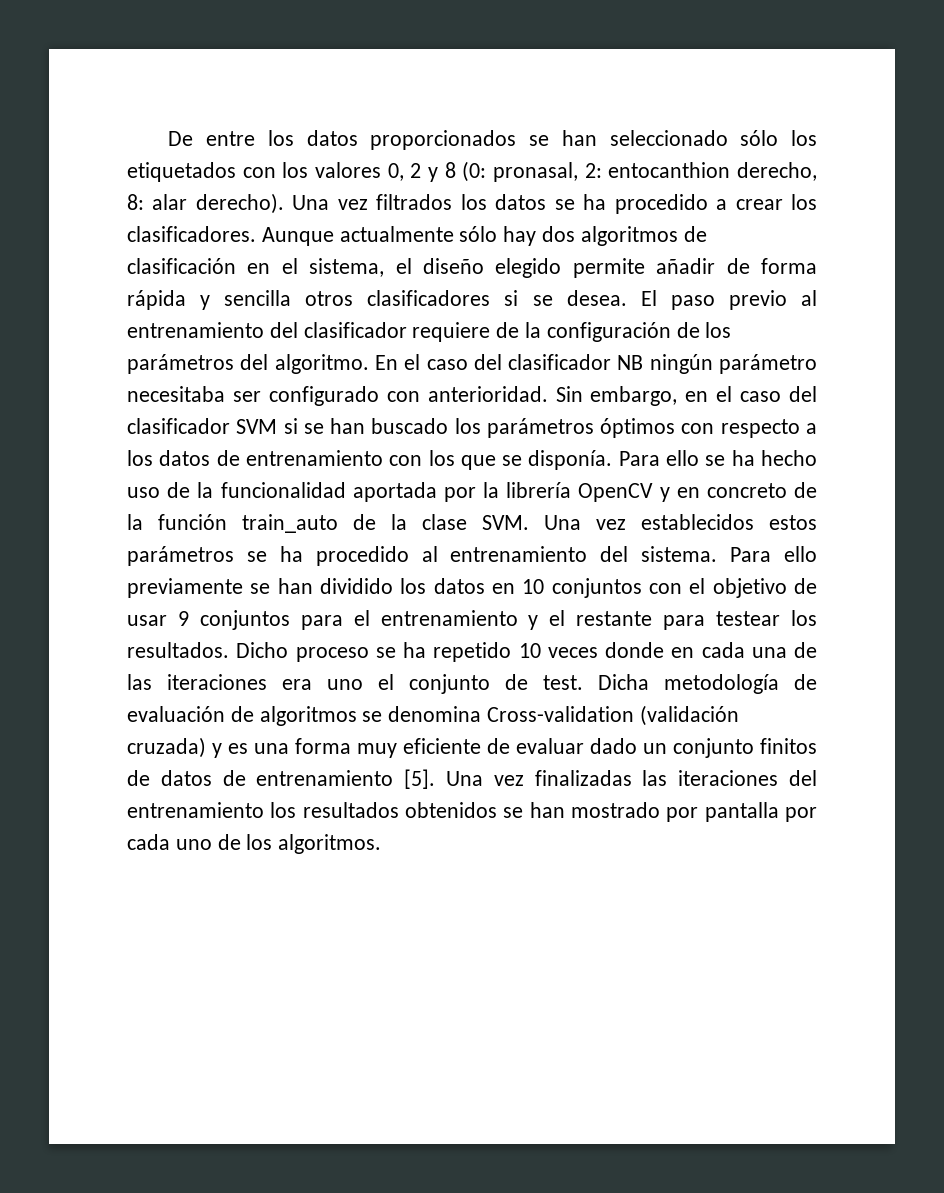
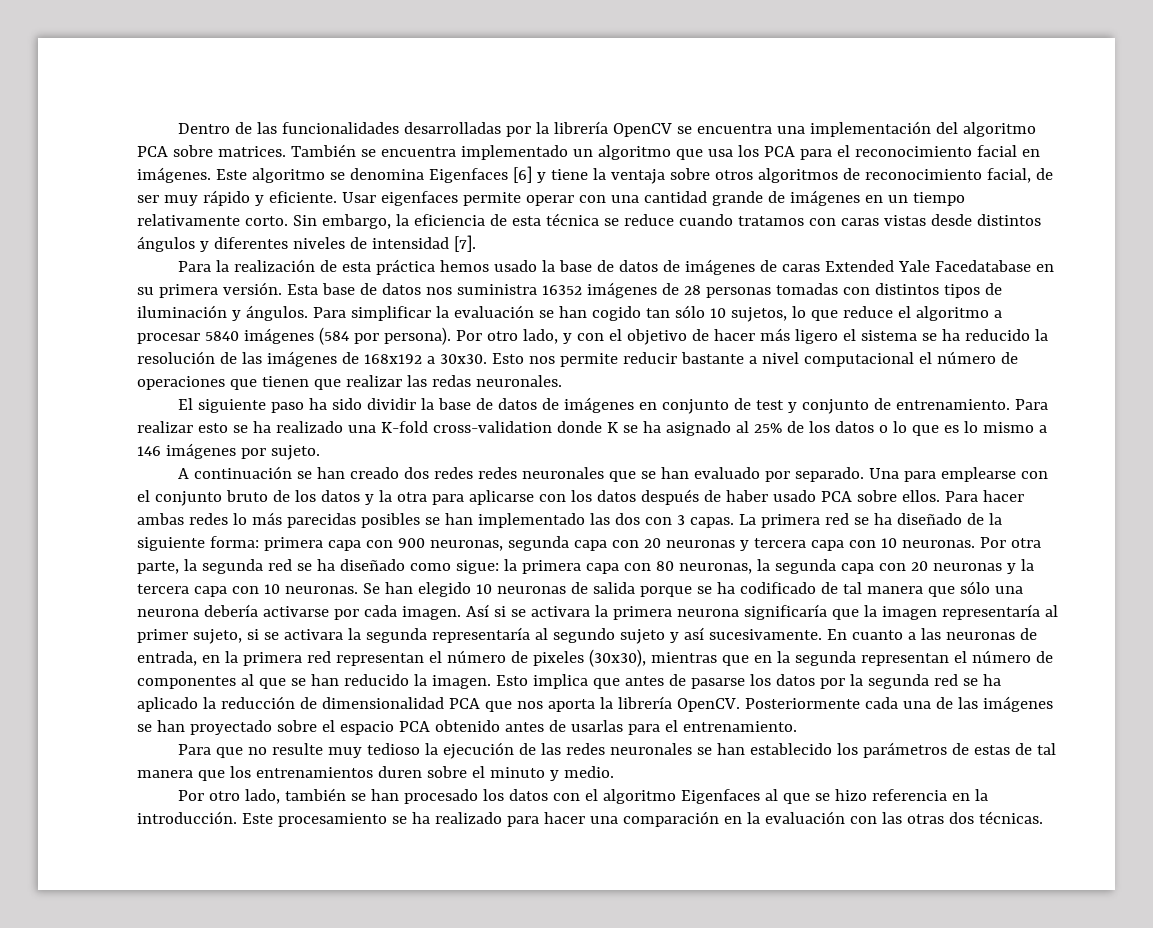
[168,130,818,150] [127,161,818,182] [127,193,817,214] [127,226,707,246] [127,258,817,278] [127,290,817,310] [127,322,732,342] [127,354,817,374] [127,386,817,406] [127,418,817,438] [127,450,817,470] [127,482,817,502] [127,514,817,533] [127,546,818,566] [127,578,817,598] [127,610,817,630] [127,642,817,662] [127,674,817,694] [127,705,739,726] [127,737,817,758] [127,769,817,789] [127,802,818,822] [127,834,382,854] De entre los datos proporcionados se han seleccionado sólo los etiquetados con los valores 0, 2 y 8 (0: pronasal, 2: entocanthion derecho, 8: alar derecho). Una vez filtrados los datos se ha procedido a crear los clasificadores. Aunque actualmente sólo hay dos algoritmos de clasificación en el sistema, el diseño elegido permite añadir de forma rápida y sencilla otros clasificadores si se desea. El paso previo al entrenamiento del clasificador requiere de la configuración de los parámetros del algoritmo. En el caso del clasificador NB ningún parámetro necesitaba ser configurado con anterioridad. Sin embargo, en el caso del clasificador SVM si se han buscado los parámetros óptimos con respecto a los datos de entrenamiento con los que se disponía. Para ello se ha hecho uso de la funcionalidad aportada por la librería OpenCV y en concreto de la función train_auto de la clase SVM. Una vez establecidos estos parámetros se ha procedido al entrenamiento del sistema. Para ello previamente se han dividido los datos en 10 conjuntos con el objetivo de usar 9 conjuntos para el entrenamiento y el restante para testear los resultados. Dicho proceso se ha repetido 10 veces donde en cada una de las iteraciones era uno el conjunto de test. Dicha metodología de evaluación de algoritmos se denomina Cross-validation (validación cruzada) y es una forma muy eficiente de evaluar dado un conjunto finitos de datos de entrenamiento [5]. Una vez finalizadas las iteraciones del entrenamiento los resultados obtenidos se han mostrado por pantalla por cada uno de los algoritmos. -> [177,121,1036,137] [137,144,1040,160] [137,166,1053,184] [137,190,965,206] [137,213,1041,229] [137,235,476,252] [177,259,1054,275] [137,282,1002,298] [137,305,1002,322] [137,327,1048,345] [137,351,1018,367] [137,375,562,390] [177,397,1048,414] [137,421,1047,436] [137,443,320,460] [177,466,1048,482] [137,489,1024,506] [137,512,1002,528] [137,536,1041,551] [137,559,1034,574] [137,581,1023,597] [137,604,1058,620] [137,627,1037,644] [137,649,1053,667] [137,674,1001,689] [137,696,1053,712] [137,720,797,735] [177,742,1056,759] [137,766,614,781] [177,788,988,804] [137,811,1043,827] Dentro de las funcionalidades desarrolladas por la librería OpenCV se encuentra una implementación del algoritmo PCA sobre matrices. También se encuentra implementado un algoritmo que usa los PCA para el reconocimiento facial en imágenes. Este algoritmo se denomina Eigenfaces [6] y tiene la ventaja sobre otros algoritmos de reconocimiento facial, de ser muy rápido y eficiente. Usar eigenfaces permite operar con una cantidad grande de imágenes en un tiempo relativamente corto. Sin embargo, la eficiencia de esta técnica se reduce cuando tratamos con caras vistas desde distintos ángulos y diferentes niveles de intensidad [7]. // Para la realización de esta práctica hemos usado la base de datos de imágenes de caras Extended Yale Facedatabase en su primera versión. Esta base de datos nos suministra 16352 imágenes de 28 personas tomadas con distintos tipos de iluminación y ángulos. Para simplificar la evaluación se han cogido tan sólo 10 sujetos, lo que reduce el algoritmo a procesar 5840 imágenes (584 por persona). Por otro lado, y con el objetivo de hacer más ligero el sistema se ha reducido la resolución de las imágenes de 168x192 a 30x30. Esto nos permite reducir bastante a nivel computacional el número de operaciones que tienen que realizar las redas neuronales. // El siguiente paso ha sido dividir la base de datos de imágenes en conjunto de test y conjunto de entrenamiento. Para realizar esto se ha realizado una K-fold cross-validation donde K se ha asignado al 25% de los datos o lo que es lo mismo a 146 imágenes por sujeto. // A continuación se han creado dos redes redes neuronales que se han evaluado por separado. Una para emplearse con el conjunto bruto de los datos y la otra para aplicarse con los datos después de haber usado PCA sobre ellos. Para hacer ambas redes lo más parecidas posibles se han implementado las dos con 3 capas. La primera red se ha diseñado de la siguiente forma: primera capa con 900 neuronas, segunda capa con 20 neuronas y tercera capa con 10 neuronas. Por otra parte, la segunda red se ha diseñado como sigue: la primera capa con 80 neuronas, la segunda capa con 20 neuronas y la tercera capa con 10 neuronas. Se han elegido 10 neuronas de salida porque se ha codificado de tal manera que sólo una neurona debería activarse por cada imagen. Así si se activara la primera neurona significaría que la imagen representaría al primer sujeto, si se activara la segunda representaría al segundo sujeto y así sucesivamente. En cuanto a las neuronas de entrada, en la primera red representan el número de pixeles (30x30), mientras que en la segunda representan el número de componentes al que se han reducido la imagen. Esto implica que antes de pasarse los datos por la segunda red se ha aplicado la reducción de dimensionalidad PCA que nos aporta la librería OpenCV. Posteriormente cada una de las imágenes se han proyectado sobre el espacio PCA obtenido antes de usarlas para el entrenamiento. // Para que no resulte muy tedioso la ejecución de las redes neuronales se han establecido los parámetros de estas de tal manera que los entrenamientos duren sobre el minuto y medio. // Por otro lado, también se han procesado los datos con el algoritmo Eigenfaces al que se hizo referencia en la introducción. Este procesamiento se ha realizado para hacer una comparación en la evaluación con las otras dos técnicas.

